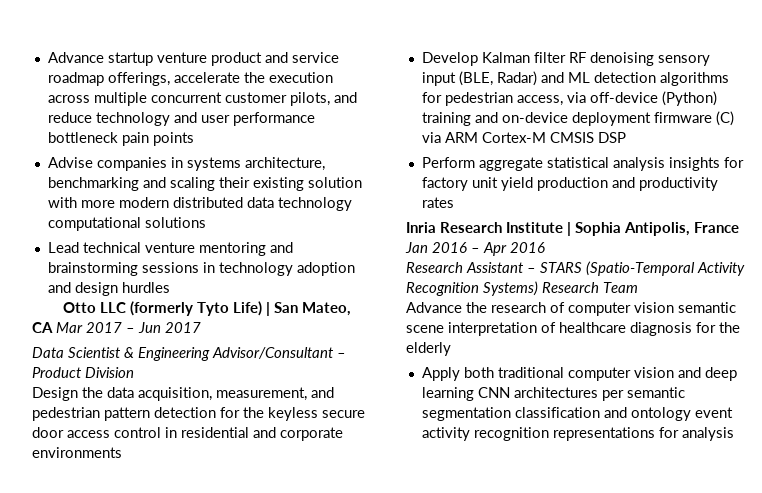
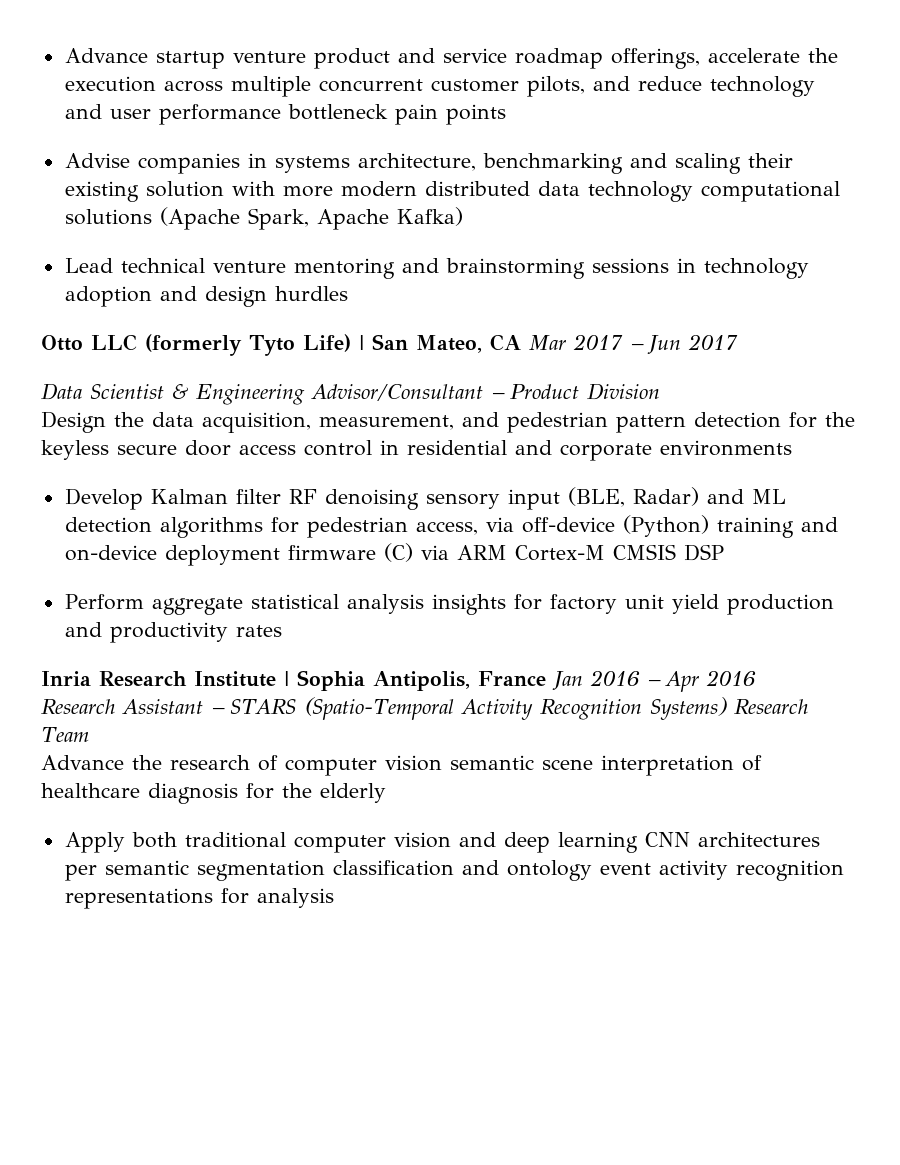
(206, 222) none -> [159,207,463,230] (Apache Spark, Apache Kafka)

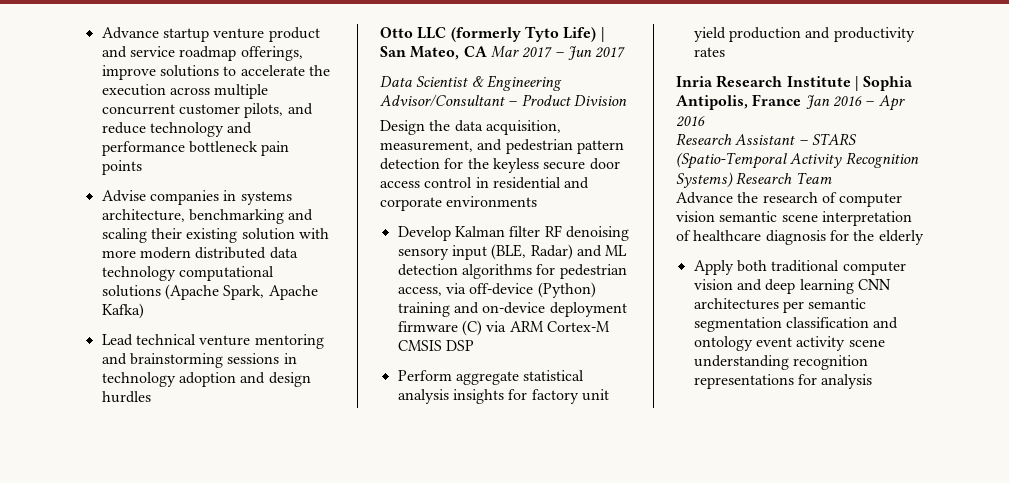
(700, 58) none -> [101,65,237,80] improve solutions to
[109,109,151,119] user -> (253, 128) none
(728, 870) none -> [848,339,885,347] [693,355,789,370] scene understanding

